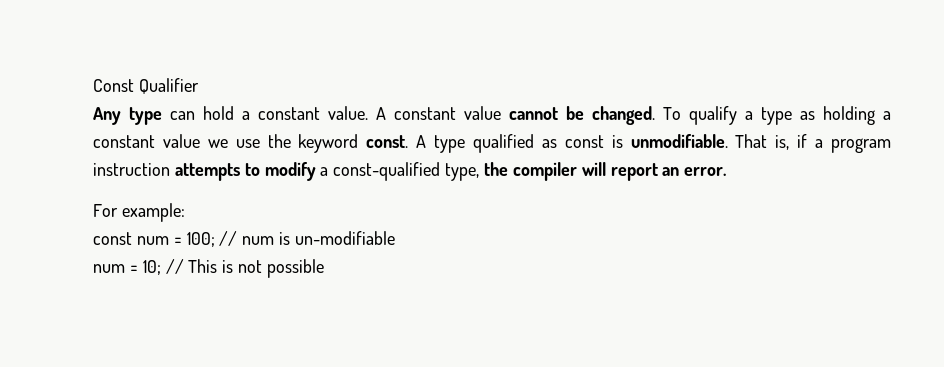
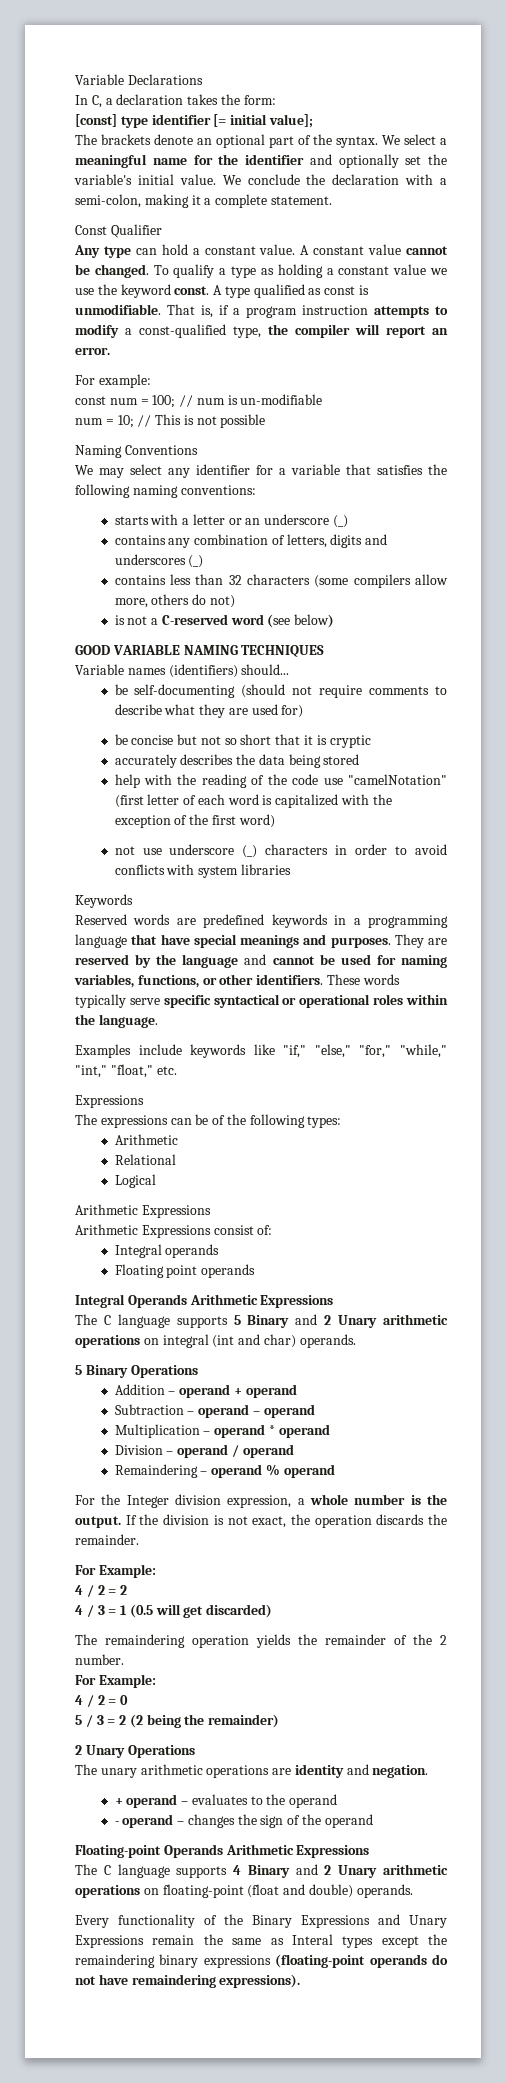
(93, 85) none -> [75,74,203,85] [75,94,276,108] [75,114,313,128] [75,134,447,148] [75,154,447,168] [74,174,447,185] [75,194,332,208] Variable Declarations // In C, a declaration takes the form: // [const] type identifier [= initial value]; // The brackets denote an optional part of the syntax. We select a meaningful name for the identifier and optionally set the variable's initial value. We conclude the declaration with a semi-colon, making it a complete statement. //
(324, 268) none -> [75,445,198,458] [75,464,447,478] [75,484,256,498] [114,514,349,528] [114,534,388,548] [114,554,204,568] [114,574,449,588] [114,594,235,608] [114,614,335,628] [75,645,325,657] [75,664,290,678] [114,684,448,698] [114,704,304,718] [114,734,371,748] [114,754,360,768] [114,774,447,788] [114,794,392,808] [114,814,275,828] [114,844,447,858] [114,864,291,878] [75,894,133,908] [75,914,448,928] [75,934,447,948] [75,954,447,968] [74,974,400,988] [75,994,448,1008] [75,1014,158,1028] [75,1044,447,1058] [75,1064,177,1078] [75,1095,144,1108] [75,1114,342,1128] [114,1134,178,1145] [114,1154,176,1165] [114,1174,156,1188] [75,1204,211,1218] [75,1224,273,1238] [114,1244,220,1258] [114,1264,256,1278] [75,1294,334,1308] [75,1314,449,1328] [75,1334,356,1348] [75,1365,198,1378] [114,1384,297,1398] [114,1404,315,1418] [114,1424,330,1438] [114,1444,294,1458] [114,1464,335,1478] [75,1494,447,1508] [75,1514,447,1528] [75,1534,139,1545] [75,1564,156,1578] [75,1585,128,1597] [75,1604,273,1618] [75,1634,447,1648] [75,1654,124,1665] [75,1674,156,1688] [75,1695,129,1707] [75,1714,280,1728] [75,1745,195,1758] [75,1764,429,1778] [114,1794,338,1808] [114,1814,373,1828] [75,1844,370,1858] [75,1864,448,1878] [75,1884,413,1898] [75,1914,447,1928] [75,1934,447,1948] [75,1954,448,1968] [75,1974,301,1988] // Naming Conventions // We may select any identifier for a variable that satisfies the following naming conventions: // starts with a letter or an underscore (_) // contains any combination of letters, digits and underscores (_) // contains less than 32 characters (some compilers allow more, others do not) // is not a C-reserved word (see below) // GOOD VARIABLE NAMING TECHNIQUES // Variable names (identifiers) should... // be self-documenting (should not require comments to describe what they are used for) // be concise but not so short that it is cryptic // accurately describes the data being stored // help with the reading of the code use "camelNotation" (first letter of each word is capitalized with the exception of the first word) // not use underscore (_) characters in order to avoid conflicts with system libraries // Keywords // Reserved words are predefined keywords in a programming language that have special meanings and purposes. They are reserved by the language and cannot be used for naming variables, functions, or other identifiers. These words typically serve specific syntactical or operational roles within the language. // Examples include keywords like "if," "else," "for," "while," "int," "float," etc. // Expressions // The expressions can be of the following types: // Arithmetic // Relational // Logical // Arithmetic Expressions // Arithmetic Expressions consist of: // Integral operands // Floating point operands // Integral Operands Arithmetic Expressions // The C language supports 5 Binary and 2 Unary arithmetic operations on integral (int and char) operands. // 5 Binary Operations // Addition – operand + operand // Subtraction – operand – operand // Multiplication – operand * operand // Division – operand / operand // Remaindering – operand % operand // For the Integer division expression, a whole number is the output. If the division is not exact, the operation discards the remainder. // For Example: // 4 / 2 = 2 // 4 / 3 = 1 (0.5 will get discarded) // The remaindering operation yields the remainder of the 2 number. // For Example: // 4 / 2 = 0 // 5 / 3 = 2 (2 being the remainder) // 2 Unary Operations // The unary arithmetic operations are identity and negation. // + operand – evaluates to the operand // - operand – changes the sign of the operand // Floating-point Operands Arithmetic Expressions // The C language supports 4 Binary and 2 Unary arithmetic operations on floating-point (float and double) operands. // Every functionality of the Binary Expressions and Unary Expressions remain the same as Interal types except the remaindering binary expressions (floating-point operands do not have remaindering expressions).

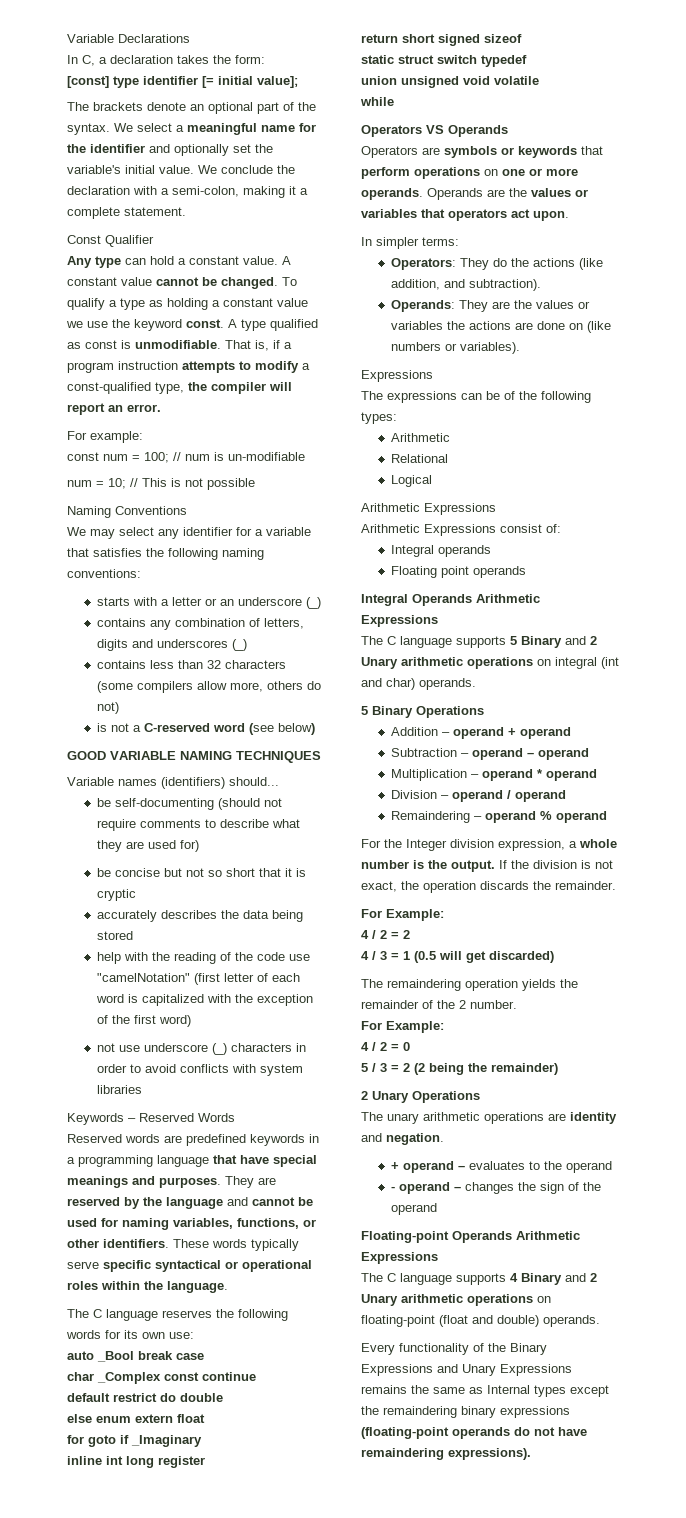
(133, 901) none -> [128,1113,235,1122] – Reserved Words
[75,1044,447,1058] [75,1064,177,1078] Examples include keywords like "if," "else," "for," "while," "int," "float," etc. -> [67,1309,288,1321] [66,1330,194,1339] [67,1351,204,1362] [67,1372,256,1384] [67,1393,223,1402] [67,1414,205,1423] [67,1435,202,1447] [67,1456,205,1468] [361,34,522,46] [361,55,527,67] [361,76,539,88] [360,97,394,106] [361,125,508,137] [361,146,603,158] [361,167,578,179] [361,188,588,200] [361,209,569,221] [361,237,459,249] [391,258,604,270] [391,279,542,291] [391,300,591,312] [391,321,612,333] [391,342,521,354] The C language reserves the following words for its own use: // auto _Bool break case // char _Complex const continue // default restrict do double // else enum extern float // for goto if _Imaginary // inline int long register // return short signed sizeof // static struct switch typedef // union unsigned void volatile // while // Operators VS Operands // Operators are symbols or keywords that perform operations on one or more operands. Operands are the values or variables that operators act upon. // In simpler terms: // Operators: They do the actions (like addition, and subtraction). // Operands: They are the values or variables the actions are done on (like numbers or variables).
[152,1935,195,1945] remain -> [361,1385,407,1394] remains
[291,1934,333,1945] Interal -> [487,1385,530,1394] Internal

